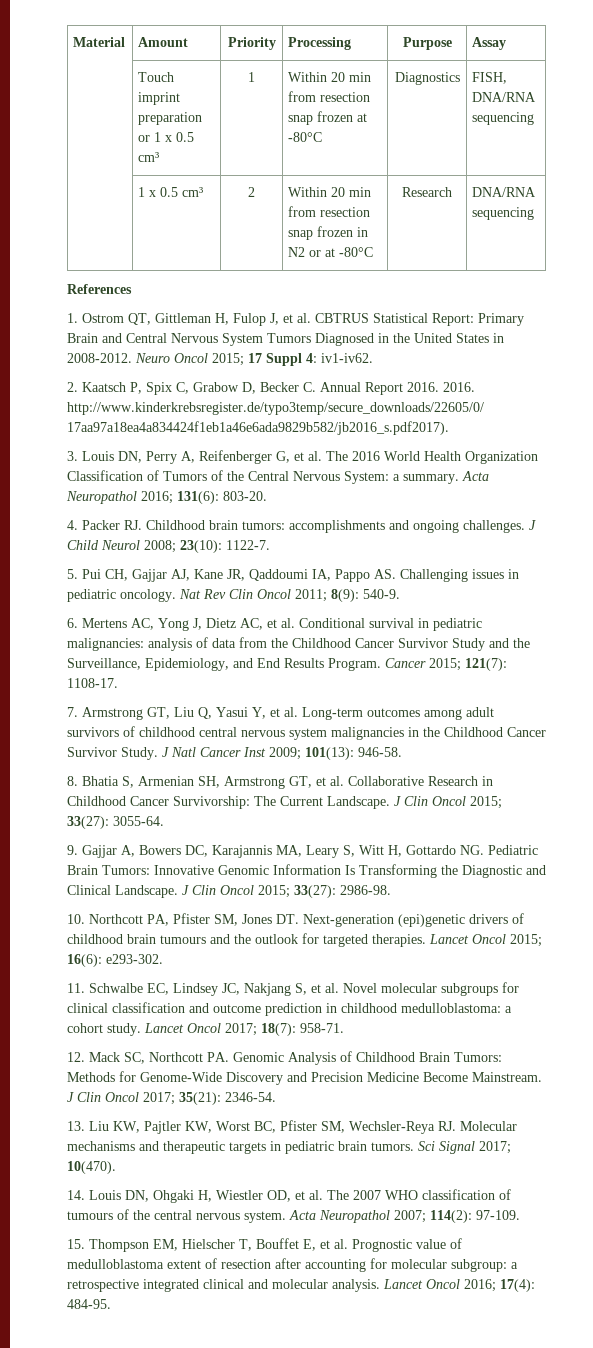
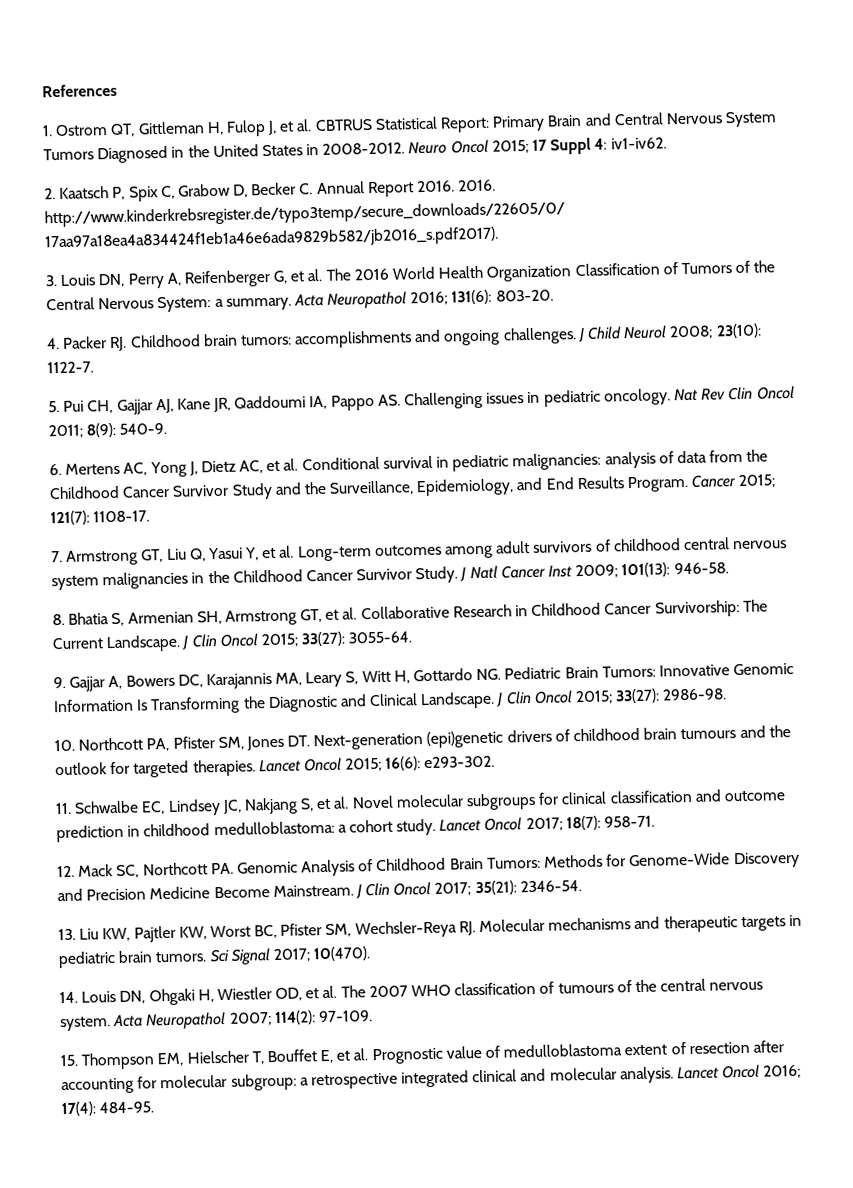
[73,37,126,47] [138,37,189,47] [227,37,276,50] [288,37,352,50] [402,37,452,50] [472,37,507,50] [138,72,175,82] [138,92,181,105] [138,112,203,125] [138,132,195,142] [138,152,160,162] [248,72,255,82] [288,72,372,82] [288,91,371,102] [288,111,368,125] [288,132,323,142] [394,72,460,85] [472,72,508,84] [472,92,537,102] [472,112,535,125] [138,187,204,197] [248,187,255,197] [288,187,372,197] [288,206,371,217] [288,226,369,240] [288,247,374,257] [402,187,452,197] [472,187,537,197] [472,207,535,220] Material | Amount | Priority | Processing | Purpose | Assay // | Touch imprint preparation or 1 x 0.5 cm³ | 1 | Within 20 min from resection snap frozen at -80°C | Diagnostics | FISH, DNA/RNA sequencing // | 1 x 0.5 cm³ | 2 | Within 20 min from resection snap frozen in N2 or at -80°C | Research | DNA/RNA sequencing // -> (42, 90) none

